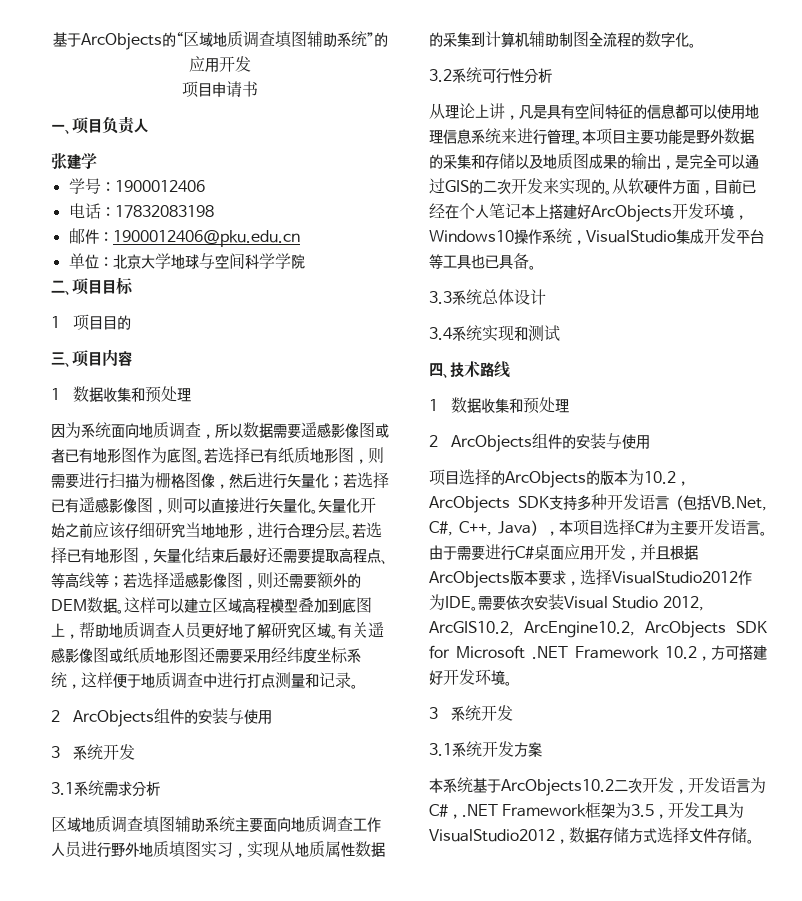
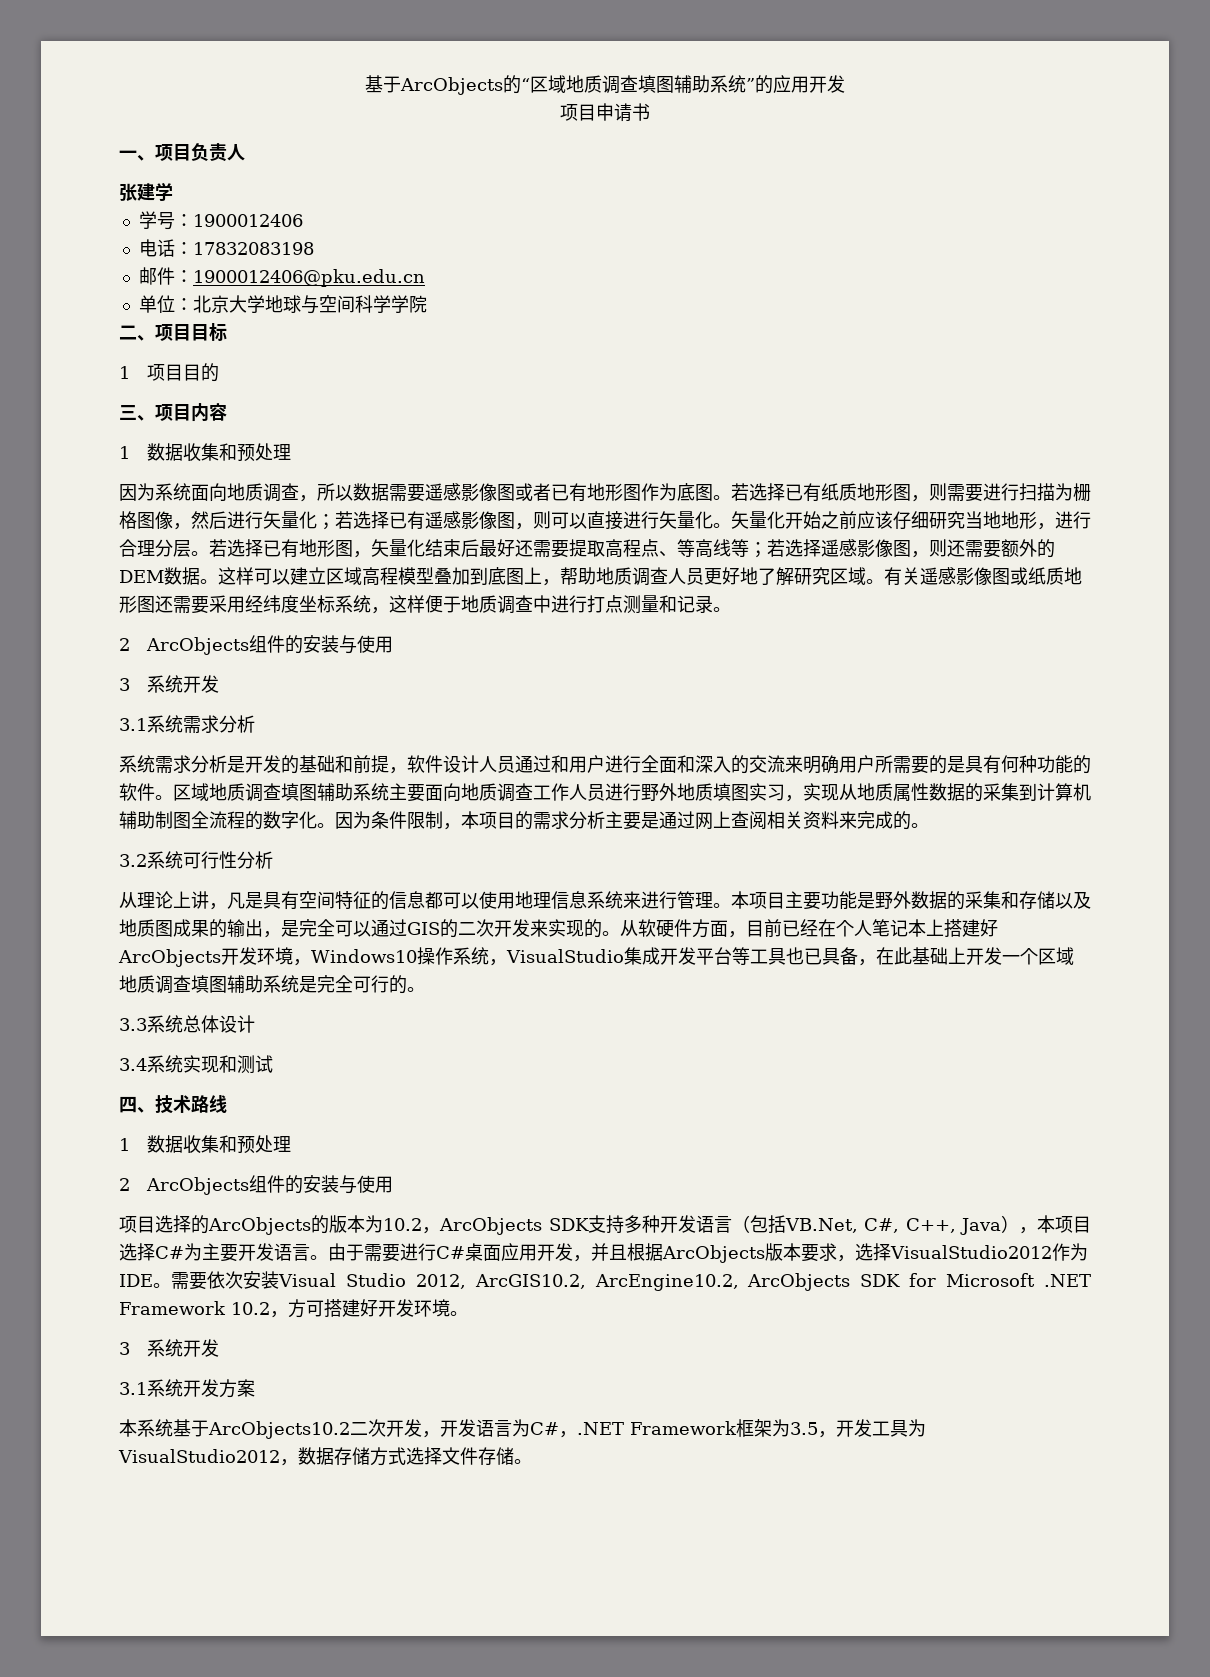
(160, 788) none -> [119,755,1091,774] [119,783,173,801] 系统需求分析是开发的基础和前提，软件设计人员通过和用户进行全面和深入的交流来明确用户所需要的是具有何种功能的软件。
(696, 45) none -> [335,811,929,830] 因为条件限制，本项目的需求分析主要是通过网上查阅相关资料来完成的。
(529, 261) none -> [858,947,1074,966] [119,975,407,994] ，在此基础上开发一个区域地质调查填图辅助系统是完全可行的

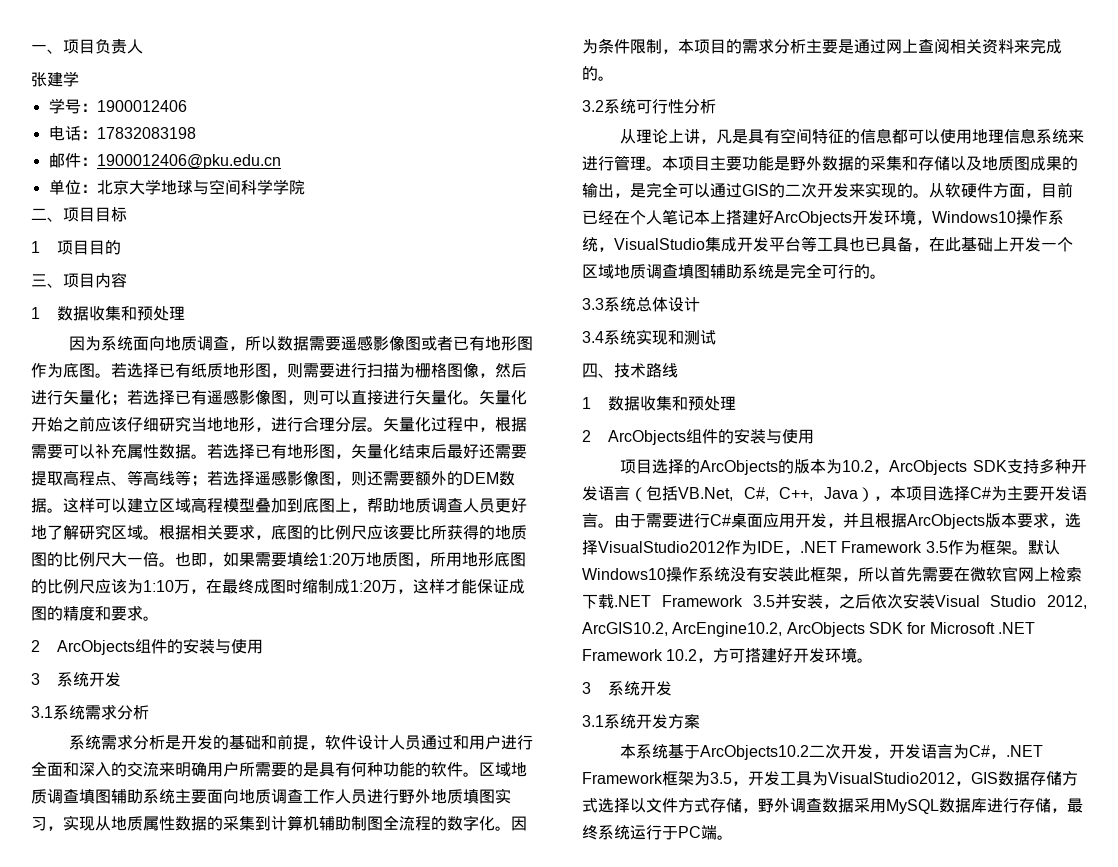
[365,75,845,95] [560,103,650,122] 基于ArcObjects的“区域地质调查填图辅助系统”的应用开发 // 项目申请书 // -> (31, 48) none
(209, 553) none -> [383,417,527,432] [31,444,207,459] 矢量化过程中，根据需要可以补充属性数据。
[884,567,1082,586] [119,595,713,614] 有关遥感影像图或纸质地形图还需要采用经纬度坐标系统，这样便于地质调查中进行打点测量和记录 -> [159,524,527,540] [31,552,526,567] [31,579,525,594] [31,605,143,621] 根据相关要求，底图的比例尺应该要比所获得的地质图的比例尺大一倍。也即，如果需要填绘1:20万地质图，所用地形底图的比例尺应该为1:10万，在最终成图时缩制成1:20万，这样才能保证成图的精度和要求
[153,1272,207,1290] 。需要 -> [784,540,1060,555] [582,566,1082,582] [582,593,871,609] ，.NET Framework 3.5作为框架。默认Windows10操作系统没有安装此框架，所以首先需要在微软官网上检索下载.NET Framework 3.5并安装，之后
(298, 1462) none -> [971,772,998,784] GIS
[442,1447,514,1465] 文件存储 -> [630,798,1083,814] [582,825,717,840] 以文件方式存储，野外调查数据采用MySQL数据库进行存储，最终系统运行于PC端

